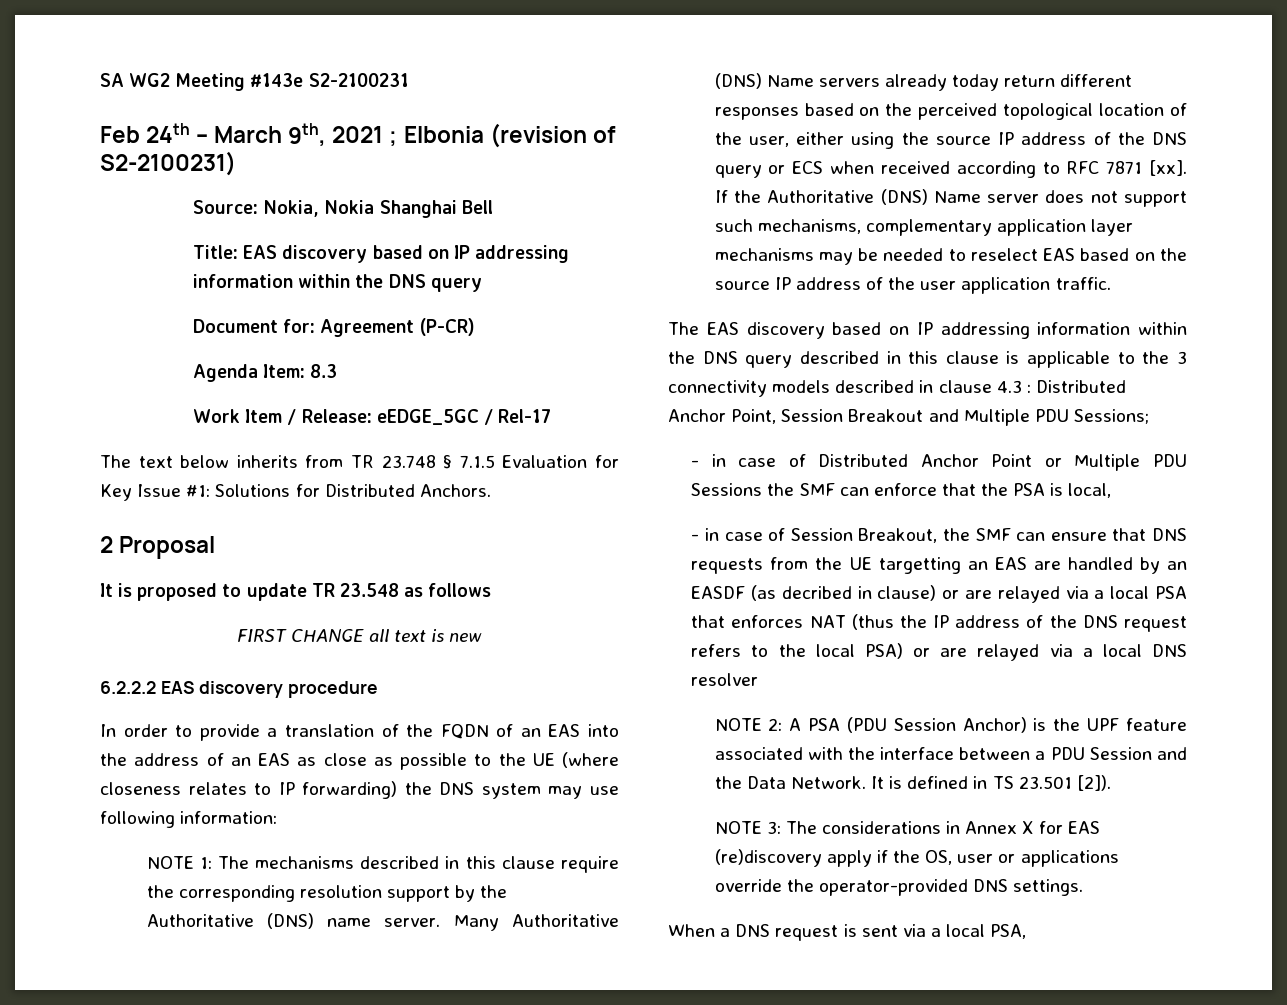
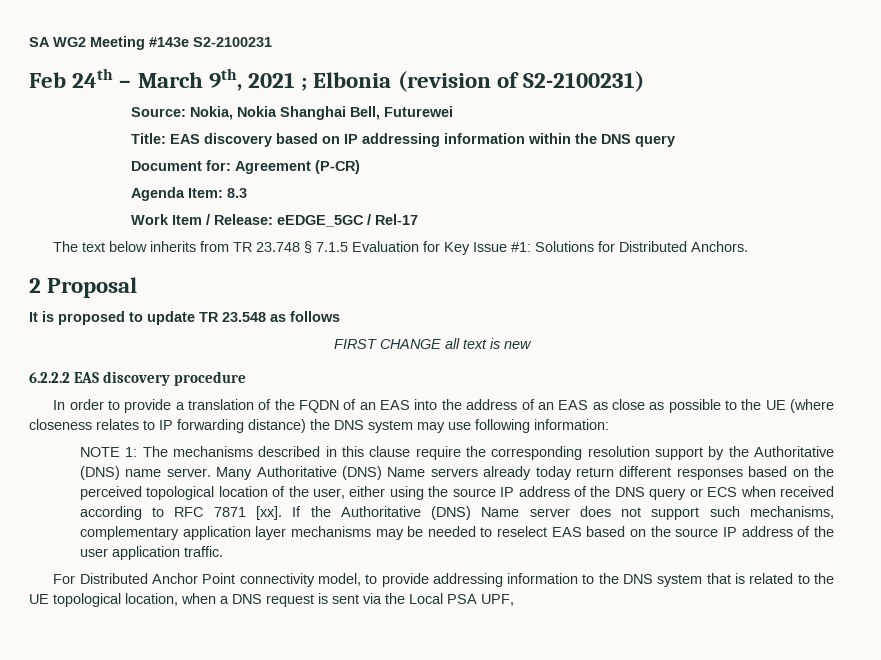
[461,200,493,214] Bell -> [349,106,453,120] Bell, Futurewei
[302,781,398,799] forwarding) -> [177,419,306,433] forwarding distance)
[668,322,1187,339] [668,351,1187,368] [668,380,1126,397] [668,409,1149,426] [691,454,1187,471] [691,483,1112,498] [691,528,1187,543] [691,557,1187,574] [691,585,1187,603] [691,614,1187,632] [691,643,1187,661] [691,673,759,686] [714,717,1187,733] [714,747,1187,760] [714,775,1111,791] [714,821,1100,834] [714,849,1119,867] [714,879,1084,896] [668,924,715,937] The EAS discovery based on IP addressing information within the DNS query described in this clause is applicable to the 3 connectivity models described in clause 4.3 : Distributed Anchor Point, Session Breakout and Multiple PDU Sessions; // - in case of Distributed Anchor Point or Multiple PDU Sessions the SMF can enforce that the PSA is local, // - in case of Session Breakout, the SMF can ensure that DNS requests from the UE targetting an EAS are handled by an EASDF (as decribed in clause) or are relayed via a local PSA that enforces NAT (thus the IP address of the DNS request refers to the local PSA) or are relayed via a local DNS resolver // NOTE 2: A PSA (PDU Session Anchor) is the UPF feature associated with the interface between a PDU Session and the Data Network. It is defined in TS 23.501 [2]). // NOTE 3: The considerations in Annex X for EAS (re)discovery apply if the OS, user or applications override the operator-provided DNS settings. // When -> [53,573,834,587] [29,593,216,607] For Distributed Anchor Point connectivity model, to provide addressing information to the DNS system that is related to the UE topological location, when
[930,924,1027,939] a local PSA, -> [385,593,514,606] the Local PSA UPF,

